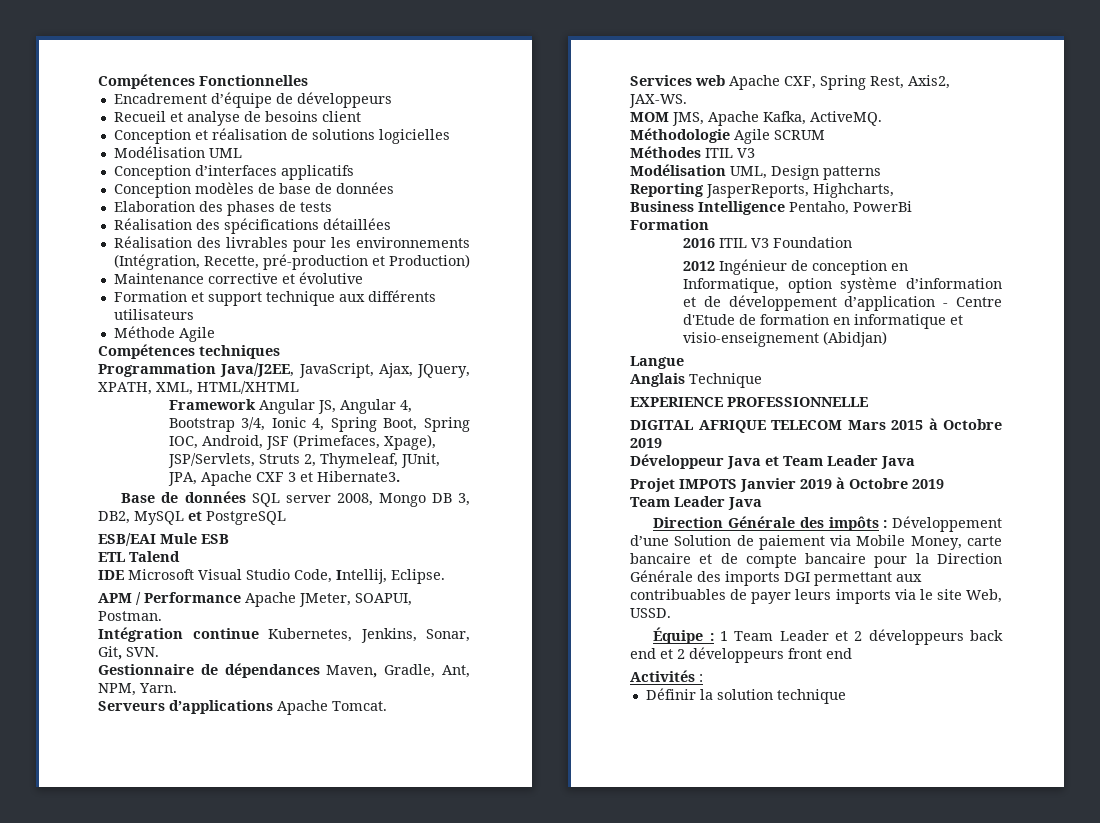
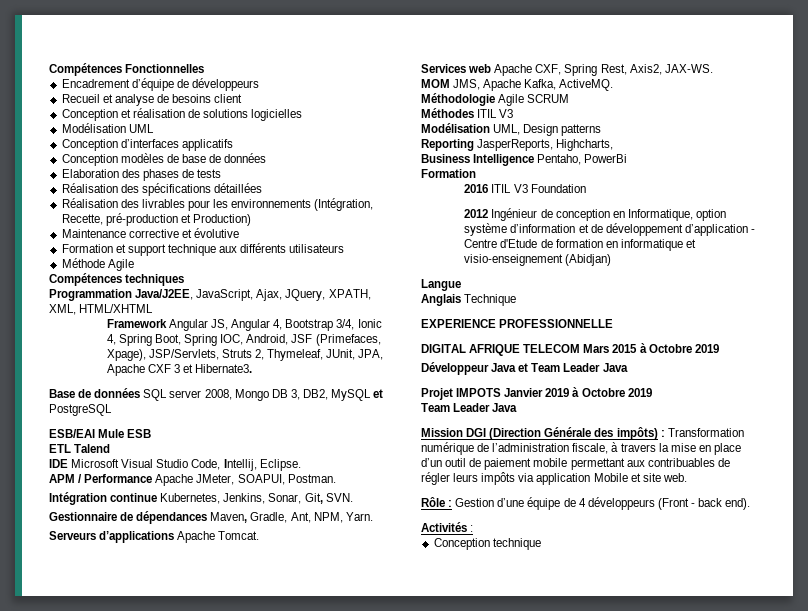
[653,516,1002,532] [630,535,1002,550] [630,553,1002,568] [630,570,922,586] [630,589,1002,604] [630,608,671,618] [653,627,1003,645] [630,647,852,663] Direction Générale des impôts : Développement d’une Solution de paiement via Mobile Money, carte bancaire et de compte bancaire pour la Direction Générale des imports DGI permettant aux contribuables de payer leurs imports via le site Web, USSD. // Équipe : 1 Team Leader et 2 développeurs back end et 2 développeurs front end -> [421,427,744,440] [421,442,741,455] [421,458,730,470] [421,472,687,485] [421,497,751,510] Mission DGI (Direction Générale des impôts) : Transformation numérique de l’administration fiscale, à travers la mise en place d’un outil de paiement mobile permettant aux contribuables de régler leurs impôts via application Mobile et site web. // Rôle : Gestion d’une équipe de 4 développeurs (Front - back end).
[645,688,773,700] Définir la solution -> [433,538,490,550] Conception

